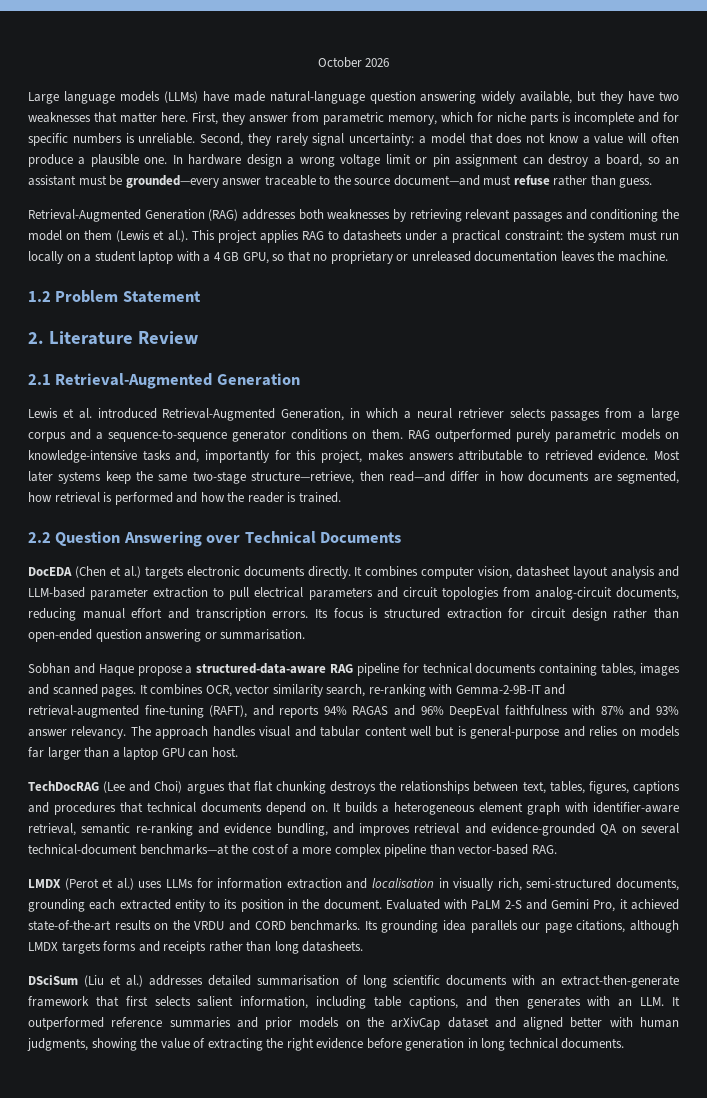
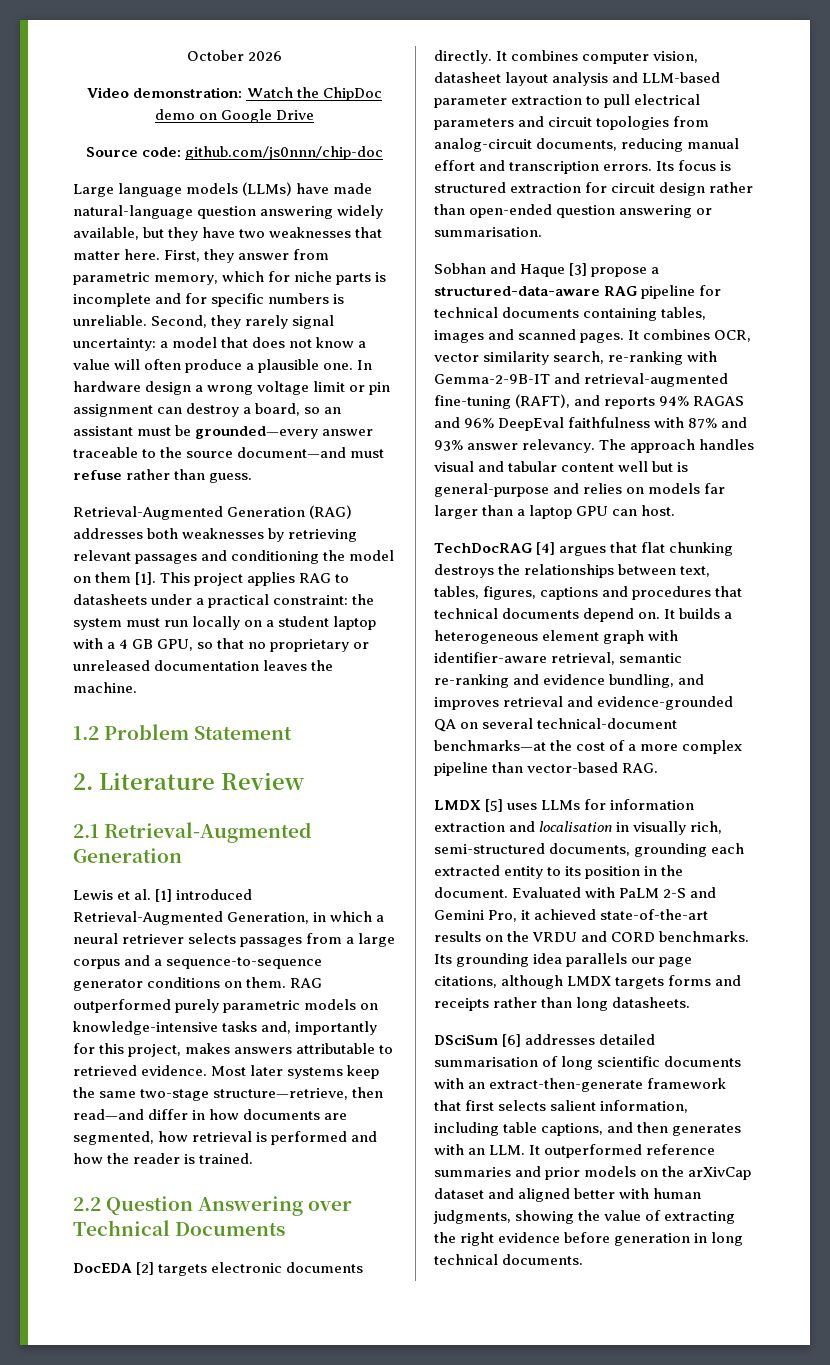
(390, 62) none -> [87,87,382,101] [154,109,315,123] [85,146,384,160] // Video demonstration: Watch the ChipDoc demo on Google Drive // Source code: github.com/js0nnn/chip-doc
[116,230,188,242] (Lewis et al.). -> [135,572,157,585] [1].
(92, 413) none -> [155,889,173,902] [1]
[74,566,141,578] (Chen et al.) -> [136,1262,155,1275] [2]
(134, 670) none -> [569,263,588,276] [3]
[103,781,183,793] (Lee and Choi) -> [536,542,556,555] [4]
[64,878,134,890] (Perot et al.) -> [485,799,504,812] [5]
[84,975,144,987] (Liu et al.) -> [502,1034,522,1047] [6]

